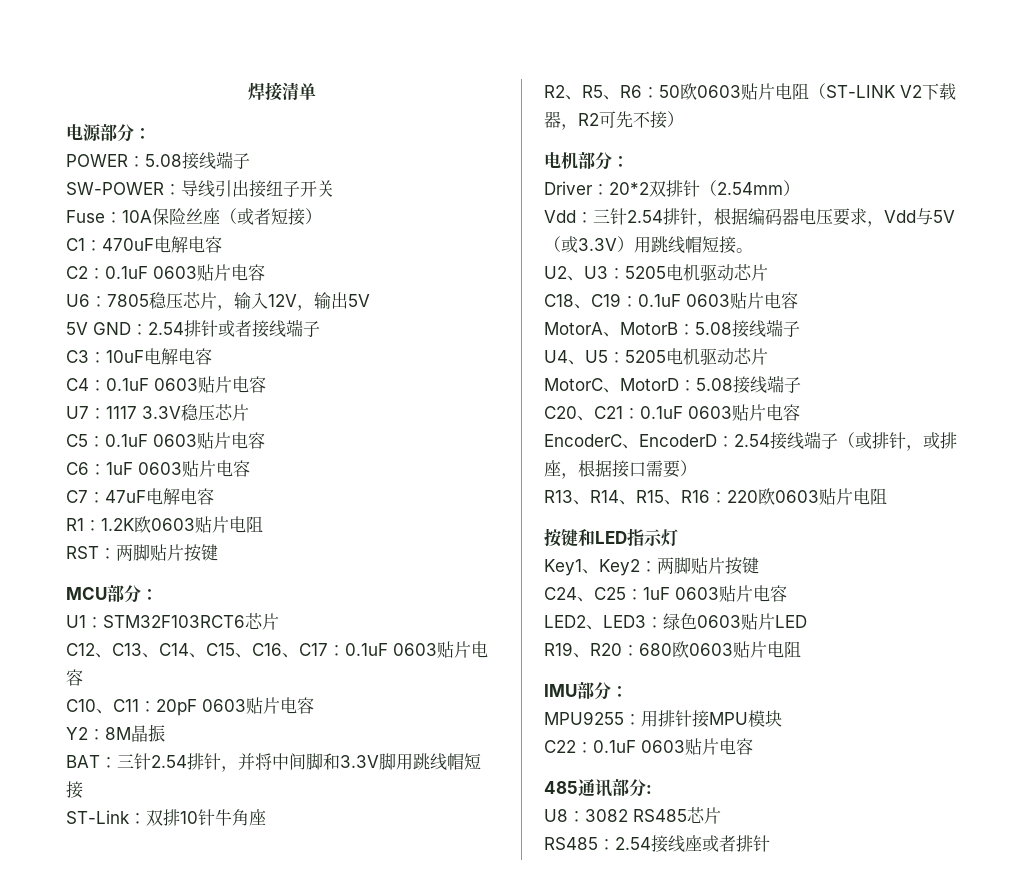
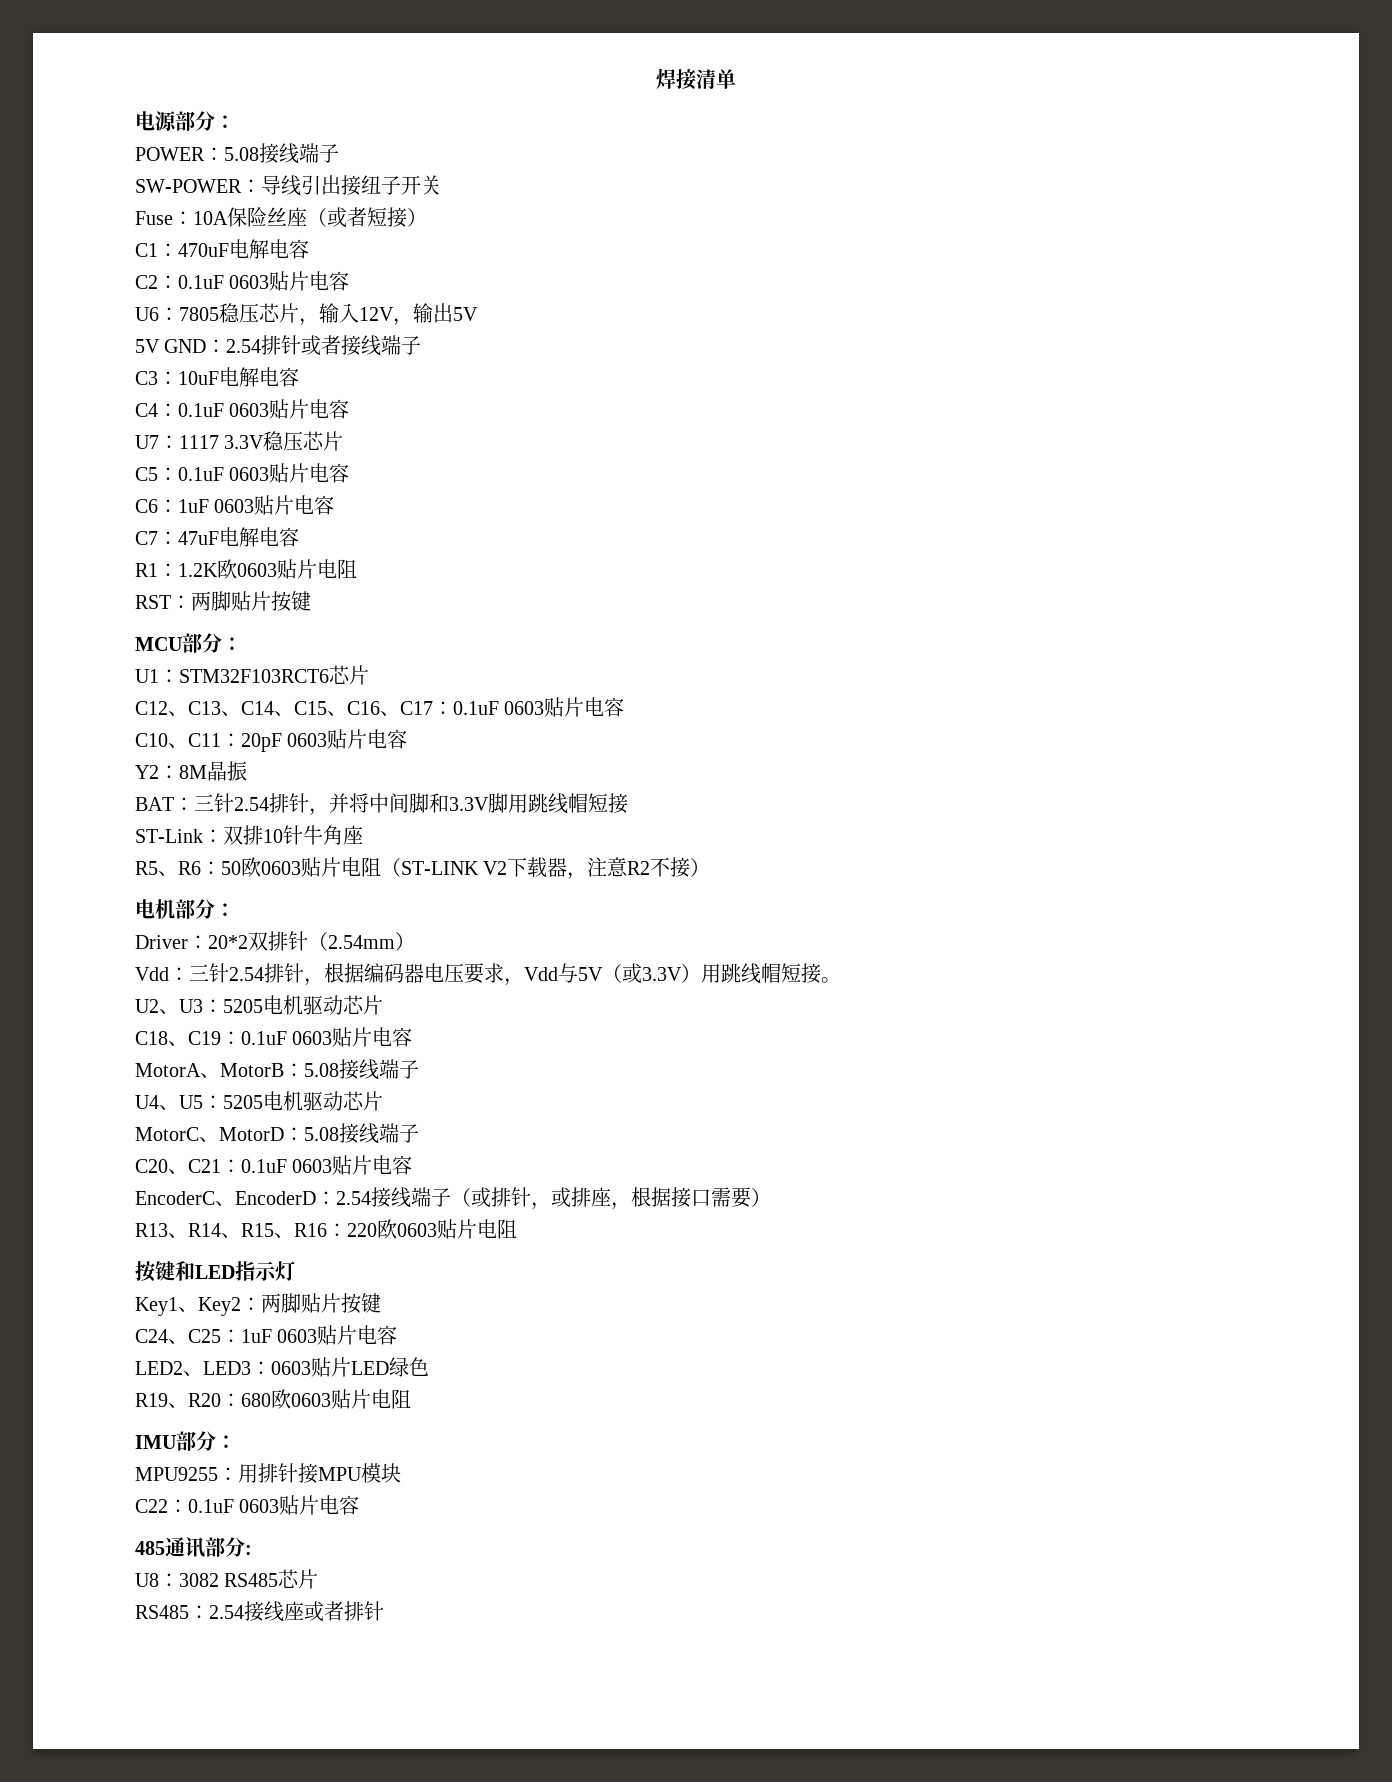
[544,85,582,100] R2、 -> (363, 835) none
[578,111,633,128] R2可先 -> [587,857,651,877] 注意R2
[663,613,697,630] 绿色 -> (271, 1368) none
(807, 621) none -> [389,1357,429,1377] 绿色

